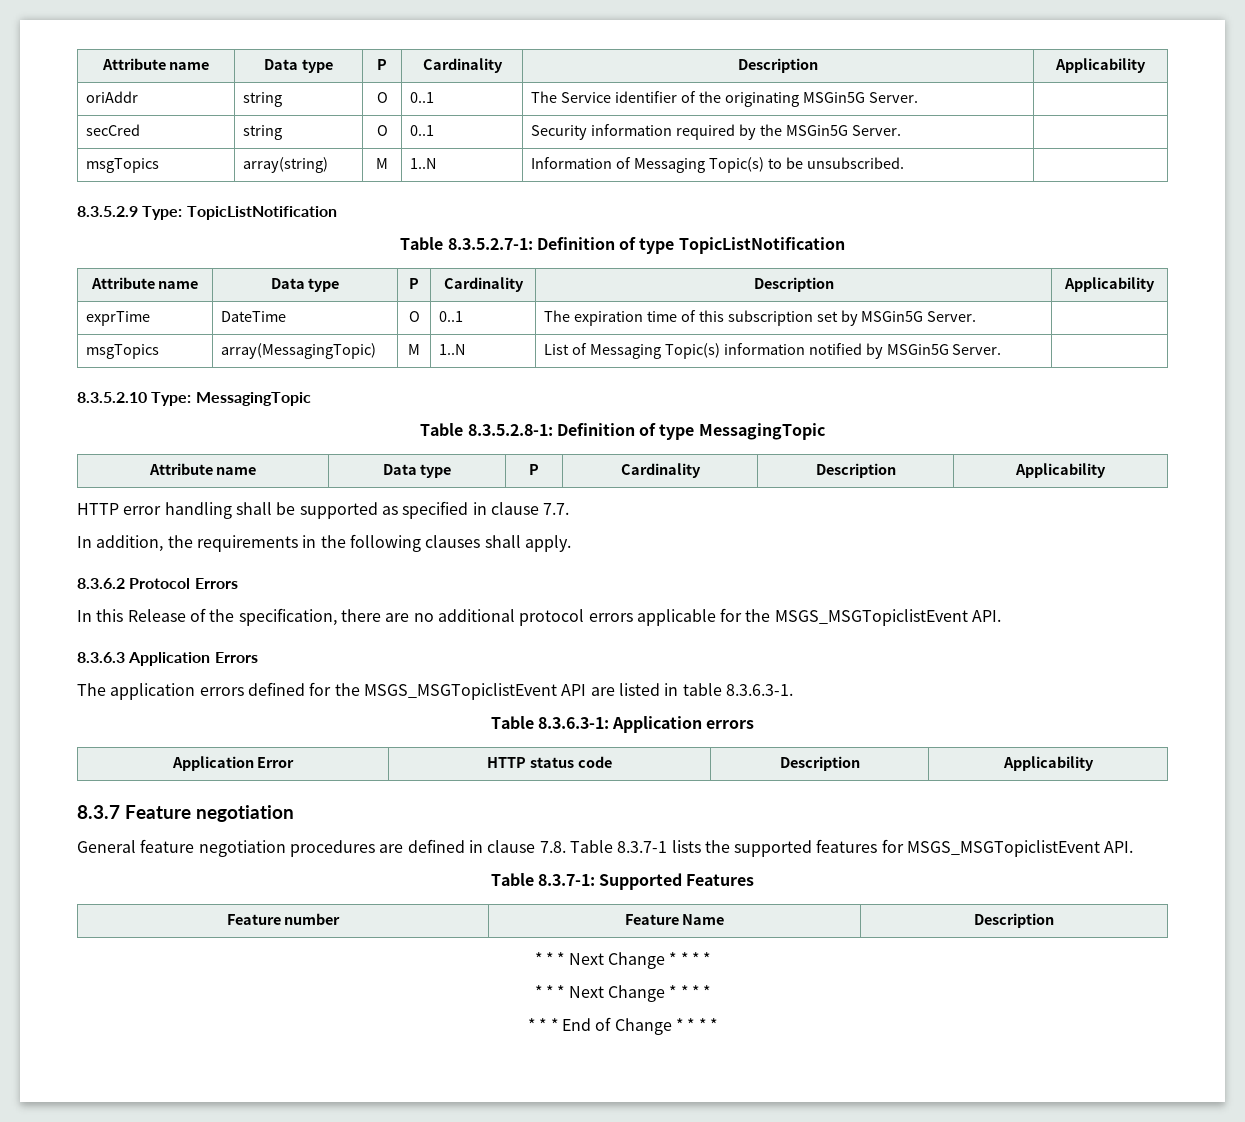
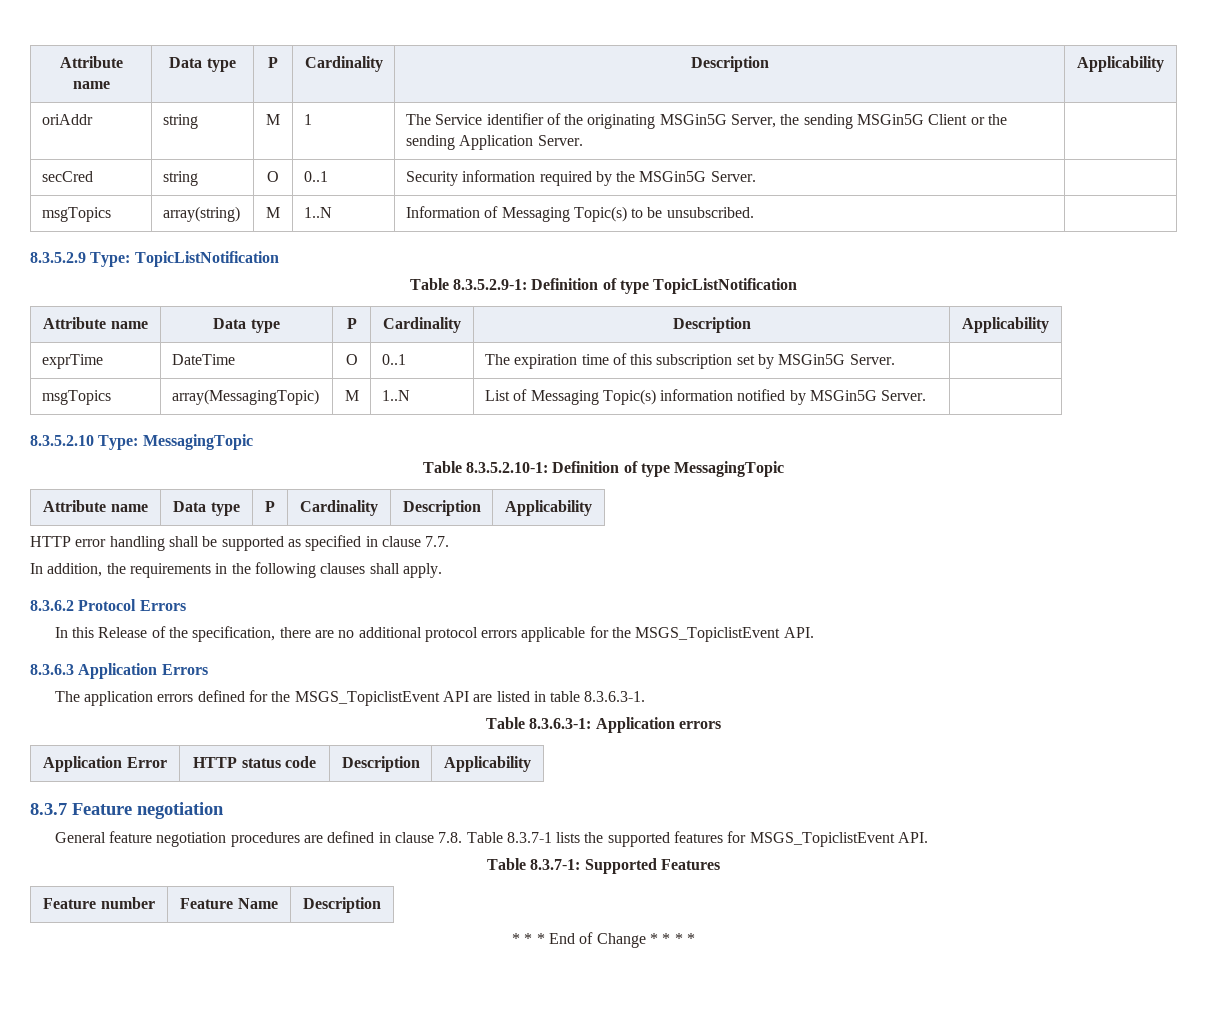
[376,92,388,103] [410,92,435,103] O | 0..1 -> [266,114,280,125] [303,114,312,125] M | 1
(865, 97) none -> [731,114,1008,129] [405,135,534,150] Server, the sending MSGin5G Client or the sending Application
[447,238,533,250] 8.3.5.2.7-1: -> [453,279,528,290] 8.3.5.2.9-1:
[467,424,553,436] 8.3.5.2.8-1: -> [466,462,549,473] 8.3.5.2.10-1:
[774,609,968,626] MSGS_MSGTopiclistEvent -> [635,627,781,642] MSGS_TopiclistEvent
[363,683,557,700] MSGS_MSGTopiclistEvent -> [294,691,440,706] MSGS_TopiclistEvent
[907,840,1101,857] MSGS_MSGTopiclistEvent -> [749,832,895,847] MSGS_TopiclistEvent
[534,952,711,969] [534,985,711,1002] // * * * Next Change * * * * // * * * Next Change * * * * -> (381, 905) none

